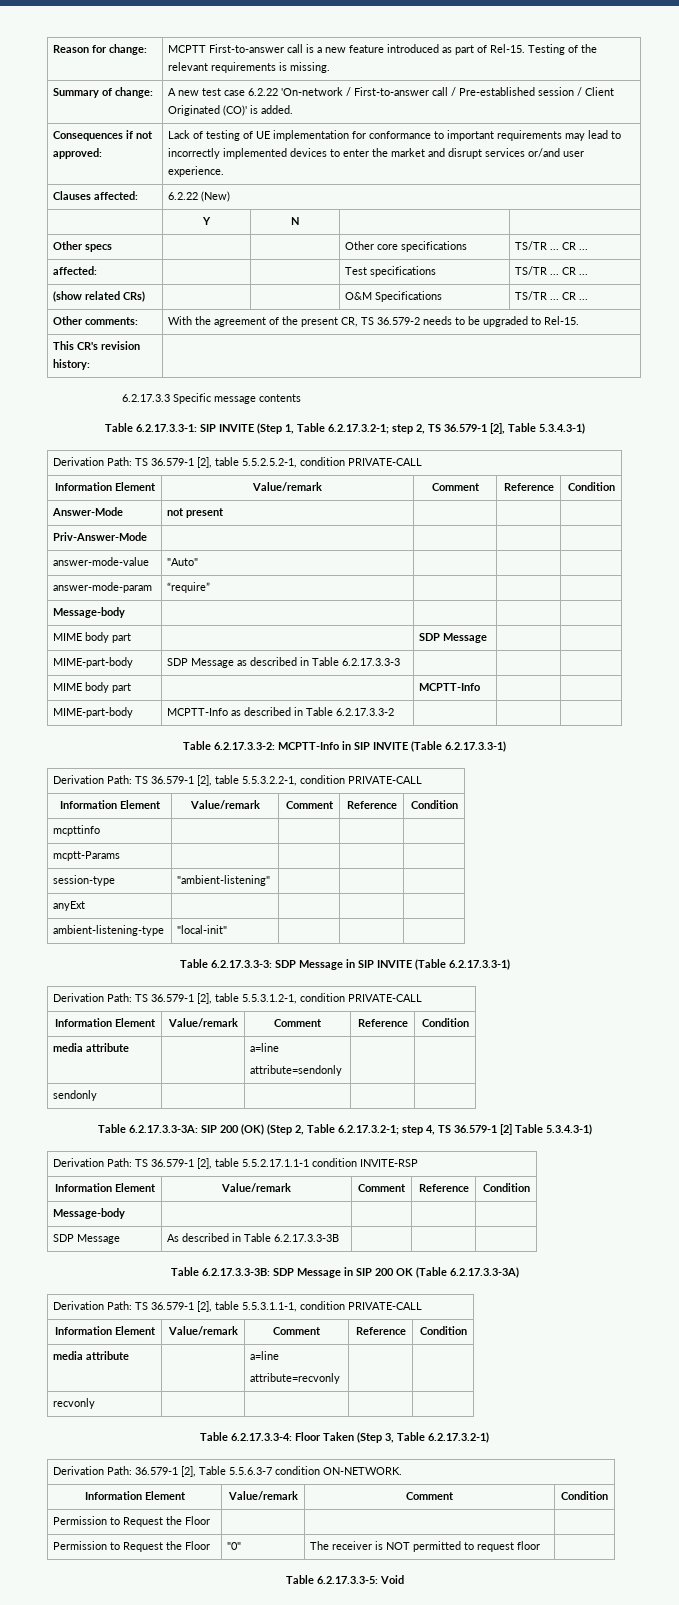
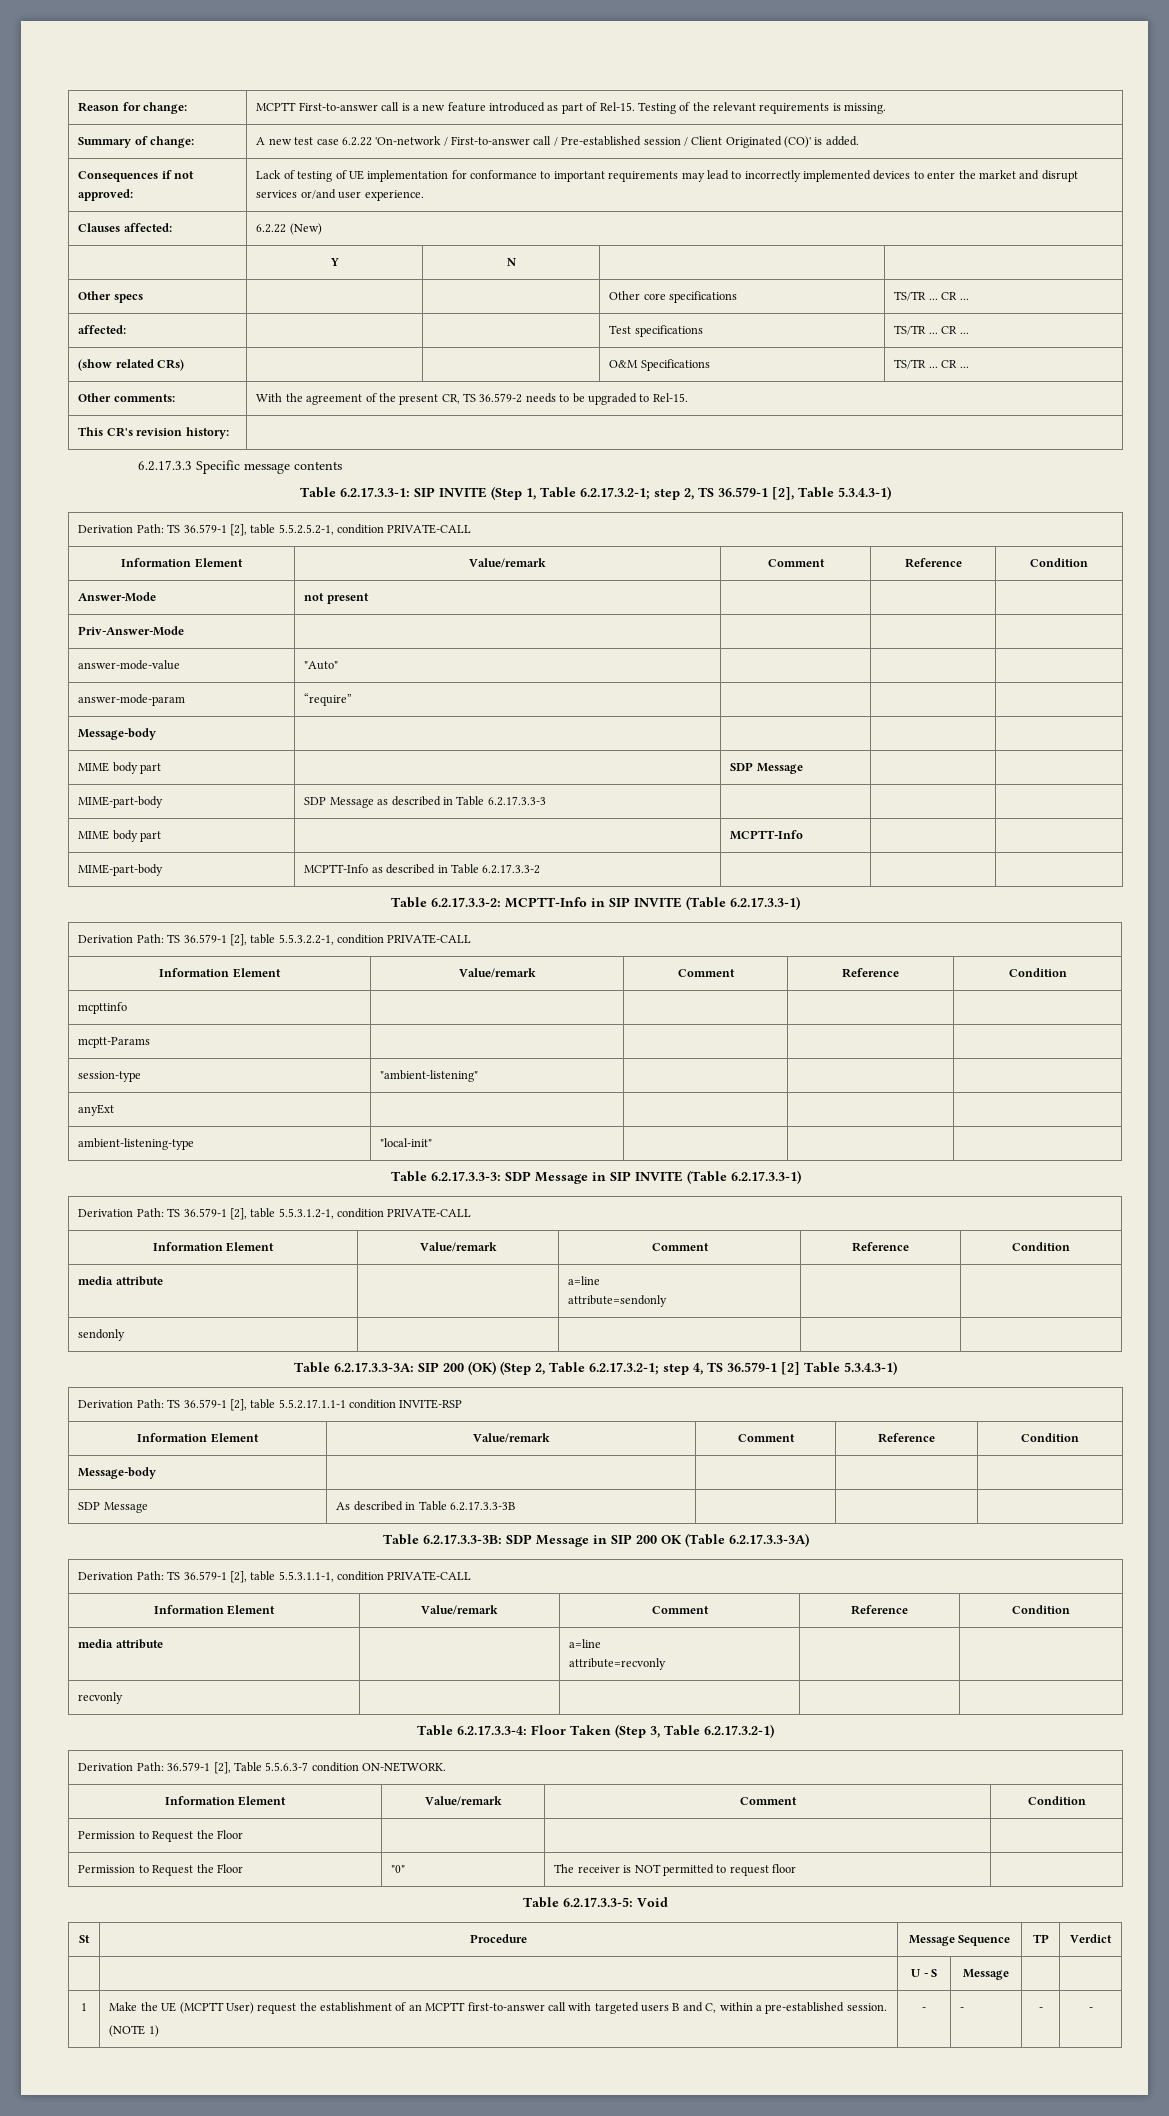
(404, 1579) none -> [79,1935,90,1943] [470,1934,527,1943] [908,1935,1011,1946] [1032,1934,1049,1943] [1070,1934,1112,1943] [911,1969,937,1977] [963,1969,1009,1980] [81,2003,87,2011] [109,2002,887,2014] [109,2025,159,2037] [922,2007,926,2011] [960,2007,965,2011] [1038,2007,1043,2011] [1088,2007,1093,2011] // St | Procedure | Message Sequence | TP | Verdict // | | U - S | Message | | // 1 | Make the UE (MCPTT User) request the establishment of an MCPTT first-to-answer call with targeted users B and C, within a pre-established session. // (NOTE 1) | - | - | - | -

